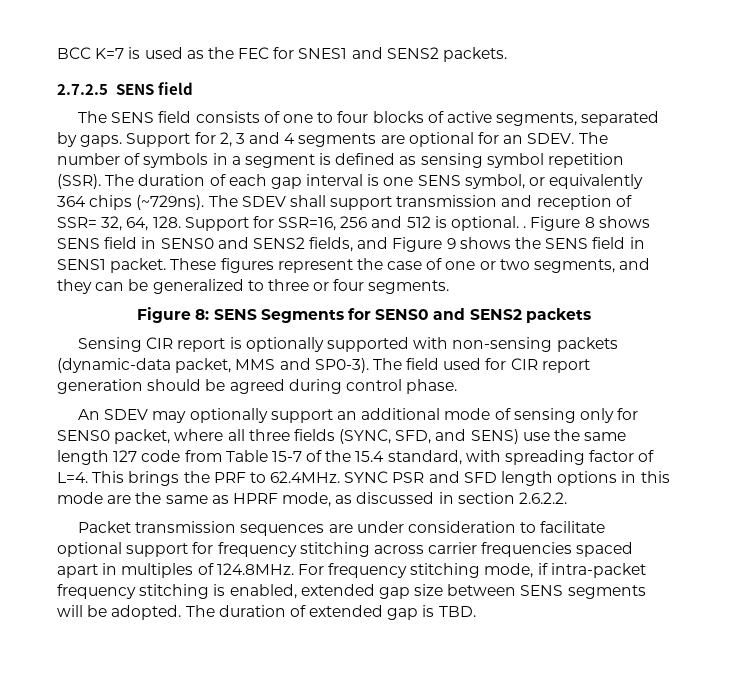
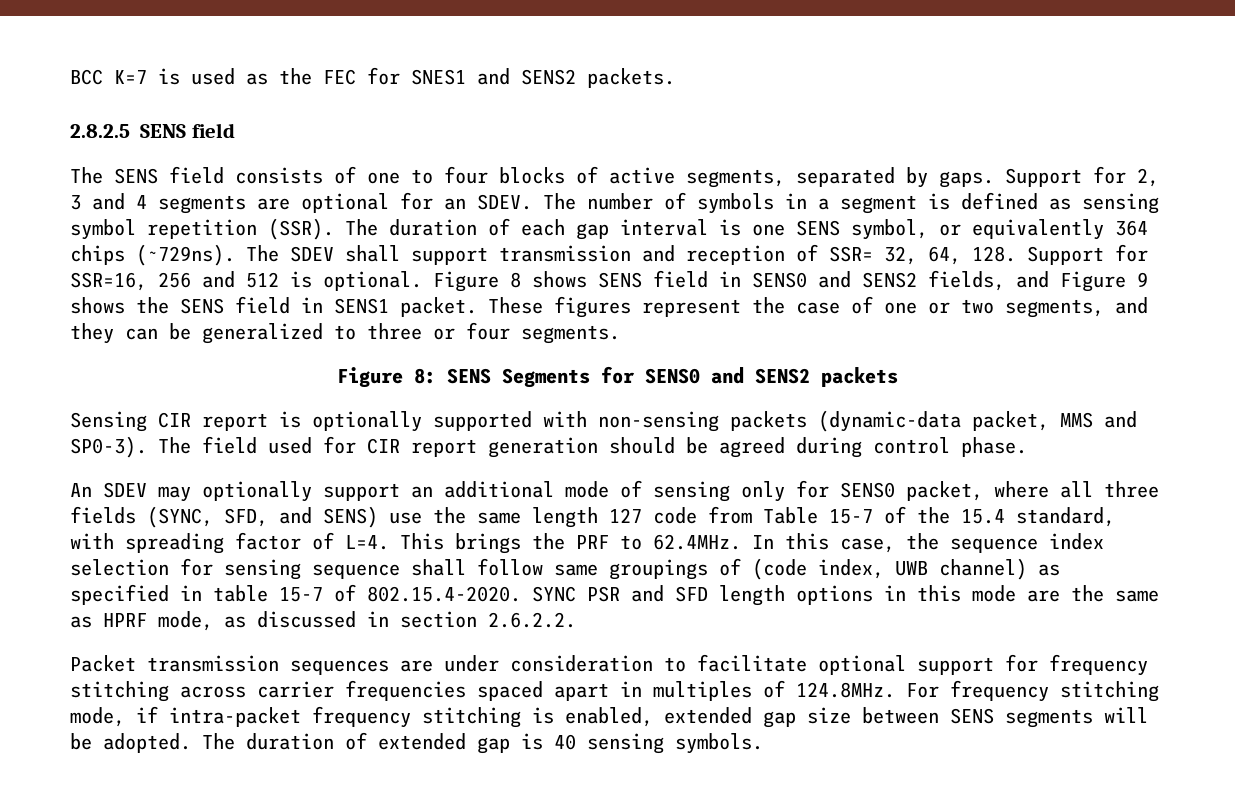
[57,84,108,95] 2.7.2.5 -> [70,124,130,138] 2.8.2.5
[523,226,527,228] . -> (422, 281) none
(341, 477) none -> [752,533,1104,553] [70,558,1060,580] [70,584,521,605] In this case, the sequence index selection for sensing sequence shall follow same groupings of (code index, UWB channel) as specified in table 15-7 of 802.15.4-2020.
[438,606,476,617] TBD. -> [554,733,763,754] 40 sensing symbols.

